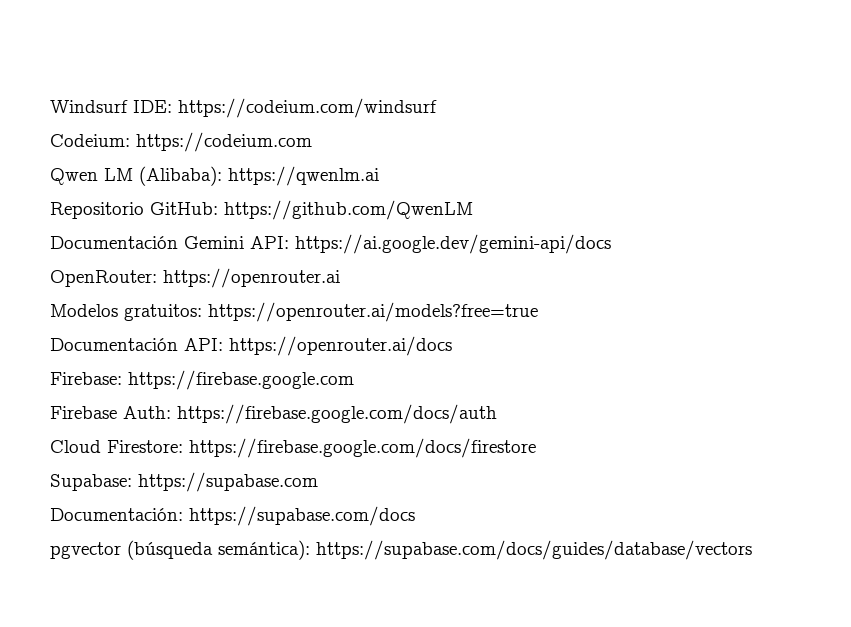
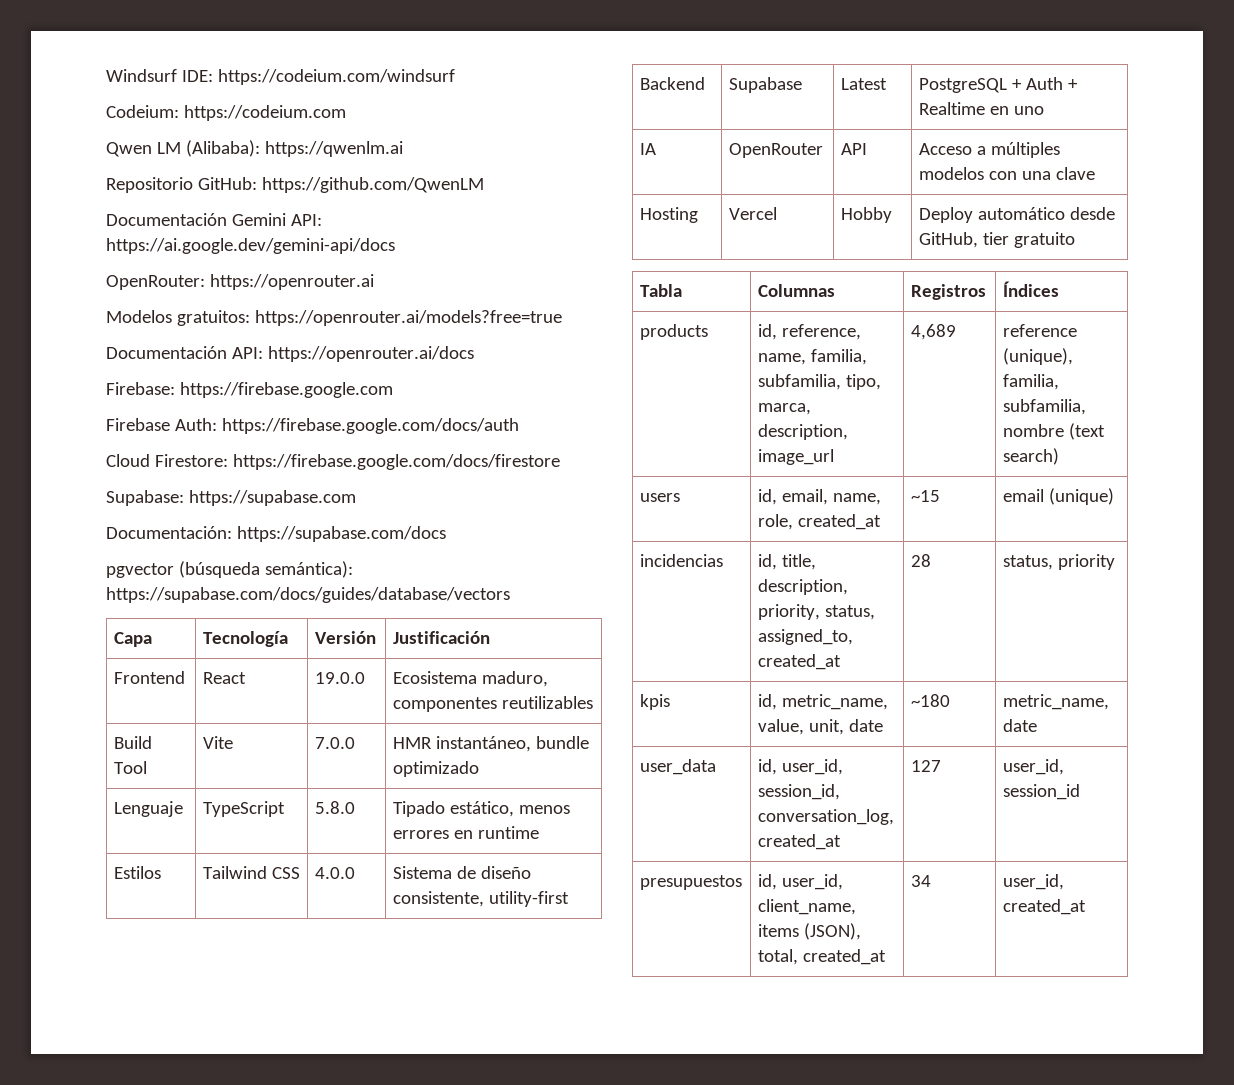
(752, 550) none -> [113,632,152,647] [202,631,288,647] [314,631,376,644] [392,631,490,644] [113,671,185,684] [202,672,246,684] [314,672,365,684] [392,671,548,687] [392,696,593,712] [113,736,152,749] [113,761,147,774] [202,736,233,749] [314,737,355,749] [392,736,589,752] [392,761,479,777] [113,801,183,817] [202,801,285,817] [314,801,355,814] [392,801,570,817] [392,826,539,839] [113,866,161,879] [202,866,300,879] [314,867,355,879] [392,866,531,879] [392,891,569,907] [639,77,705,90] [728,77,802,93] [840,78,887,90] [918,77,1078,93] [918,102,1044,115] [639,143,656,155] [728,143,823,158] [840,143,867,155] [918,142,1060,158] [918,167,1095,180] [639,207,698,223] [728,207,777,220] [840,207,892,223] [918,207,1115,223] [918,232,1075,248] [639,284,682,297] [757,284,835,297] [910,284,986,300] [1002,281,1059,297] [639,324,708,340] [757,324,861,340] [757,349,867,365] [757,374,881,390] [757,403,811,415] [757,424,848,440] [757,449,834,465] [910,324,956,340] [1002,324,1077,337] [1002,348,1073,365] [1002,374,1059,390] [1002,399,1086,415] [1002,423,1105,440] [1002,448,1059,465] [639,493,680,502] [757,489,881,505] [757,514,881,530] [910,490,940,502] [1002,488,1114,505] [639,554,723,567] [757,554,816,570] [757,579,848,595] [757,604,875,620] [757,629,853,645] [757,654,841,670] [910,554,931,567] [1002,554,1115,570] [639,694,670,710] [757,694,888,710] [757,719,883,735] [910,694,950,707] [1002,694,1109,710] [1002,719,1037,732] [639,759,716,775] [757,759,843,775] [757,784,840,800] [757,809,894,825] [757,834,841,850] [910,760,941,772] [1002,759,1064,775] [1002,784,1080,800] [639,875,742,890] [757,874,843,890] [757,899,856,915] [757,923,861,940] [757,949,886,965] [910,875,931,887] [1002,874,1064,890] [1002,899,1086,915] // Capa | Tecnología | Versión | Justificación // Frontend | React | 19.0.0 | Ecosistema maduro, componentes reutilizables // Build Tool | Vite | 7.0.0 | HMR instantáneo, bundle optimizado // Lenguaje | TypeScript | 5.8.0 | Tipado estático, menos errores en runtime // Estilos | Tailwind CSS | 4.0.0 | Sistema de diseño consistente, utility-first // Backend | Supabase | Latest | PostgreSQL + Auth + Realtime en uno // IA | OpenRouter | API | Acceso a múltiples modelos con una clave // Hosting | Vercel | Hobby | Deploy automático desde GitHub, tier gratuito // Tabla | Columnas | Registros | Índices // products | id, reference, name, familia, subfamilia, tipo, marca, description, image_url | 4,689 | reference (unique), familia, subfamilia, nombre (text search) // users | id, email, name, role, created_at | ~15 | email (unique) // incidencias | id, title, description, priority, status, assigned_to, created_at | 28 | status, priority // kpis | id, metric_name, value, unit, date | ~180 | metric_name, date // user_data | id, user_id, session_id, conversation_log, created_at | 127 | user_id, session_id // presupuestos | id, user_id, client_name, items (JSON), total, created_at | 34 | user_id, created_at

